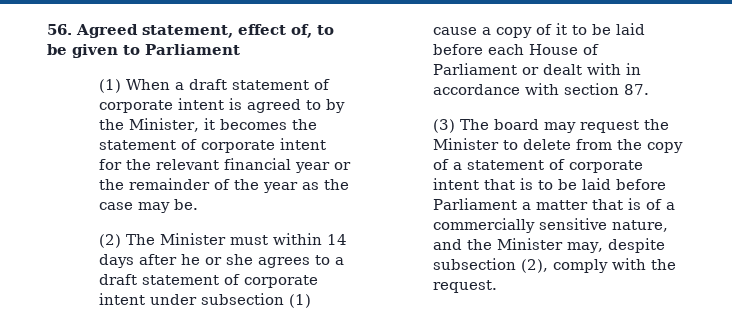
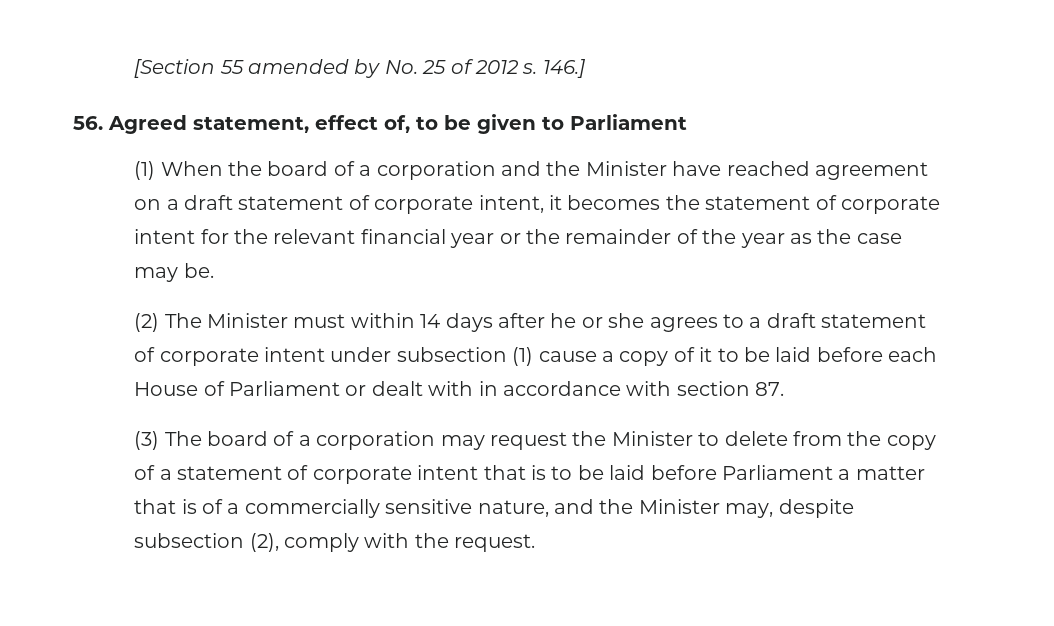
(47, 29) none -> [134,59,586,78] [Section 55 amended by No. 25 of 2012 s. 146.] //
[175,79,331,90] [99,98,346,113] [99,118,200,132] a draft statement of corporate intent is agreed to by the Minister, -> [227,161,928,180] [134,195,544,214] the board of a corporation and the Minister have reached agreement on a draft statement of corporate intent,
(540, 124) none -> [273,431,436,450] of a corporation

